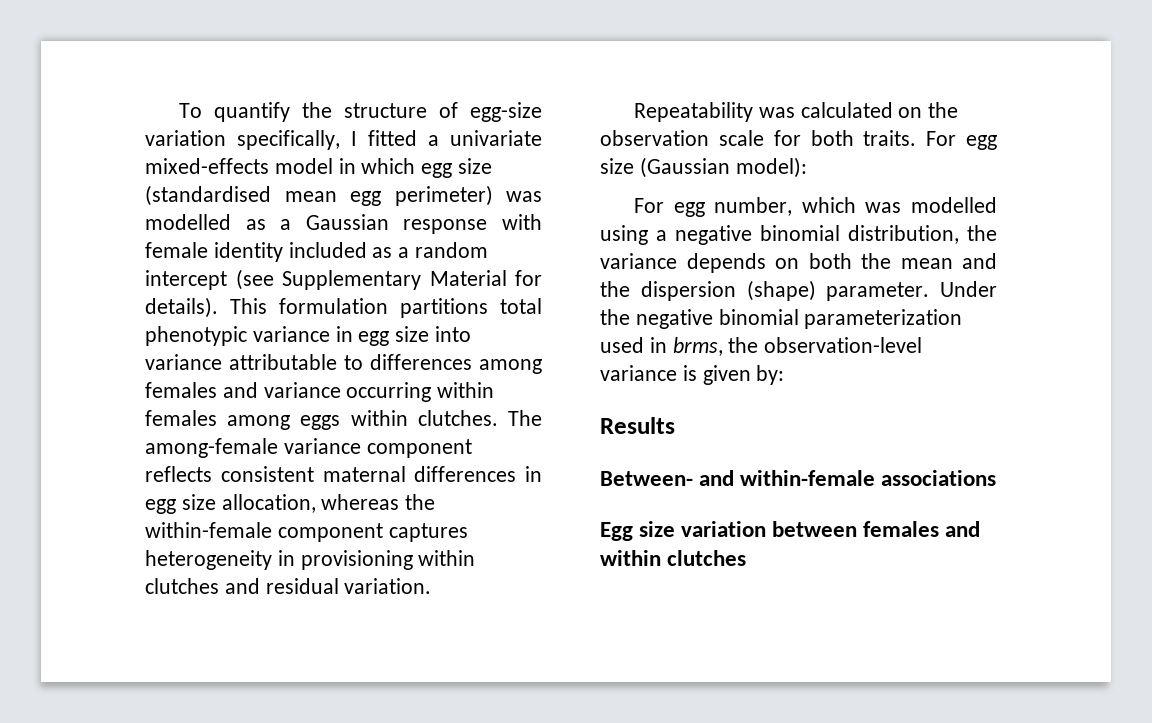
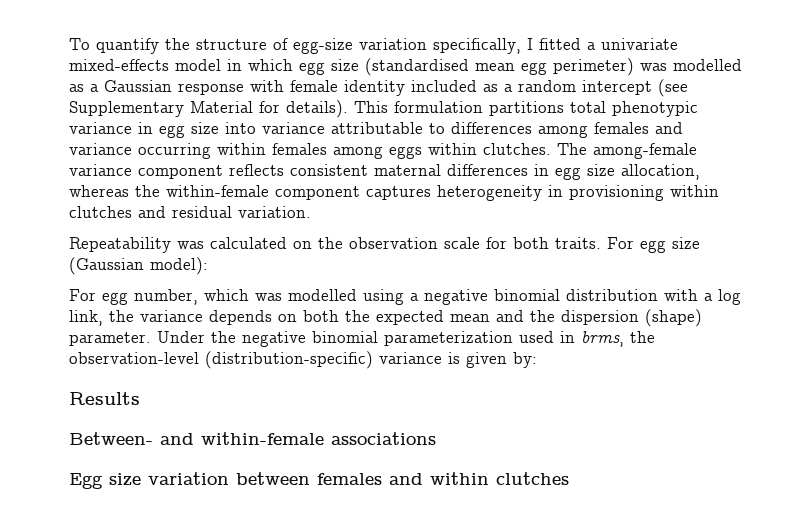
[848,225,959,244] distribution, -> [566,289,741,305] [69,310,103,326] distribution with a log link,
(891, 261) none -> [376,310,444,325] expected
(923, 345) none -> [205,351,373,369] (distribution-specific)

